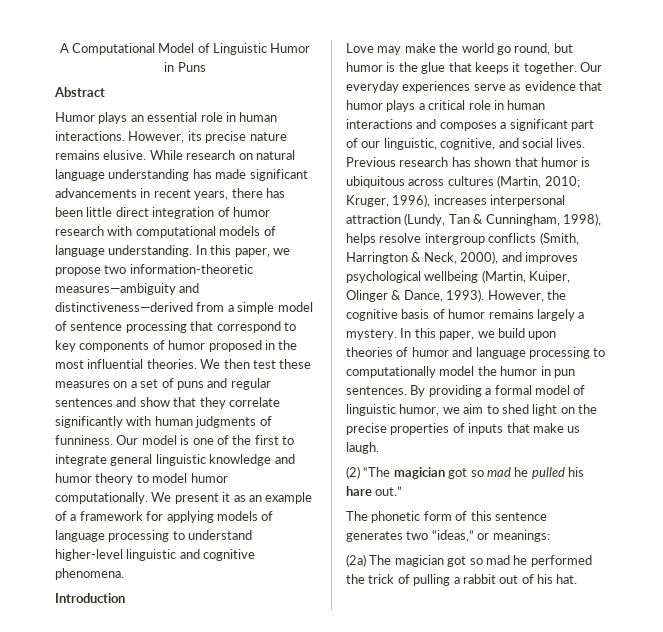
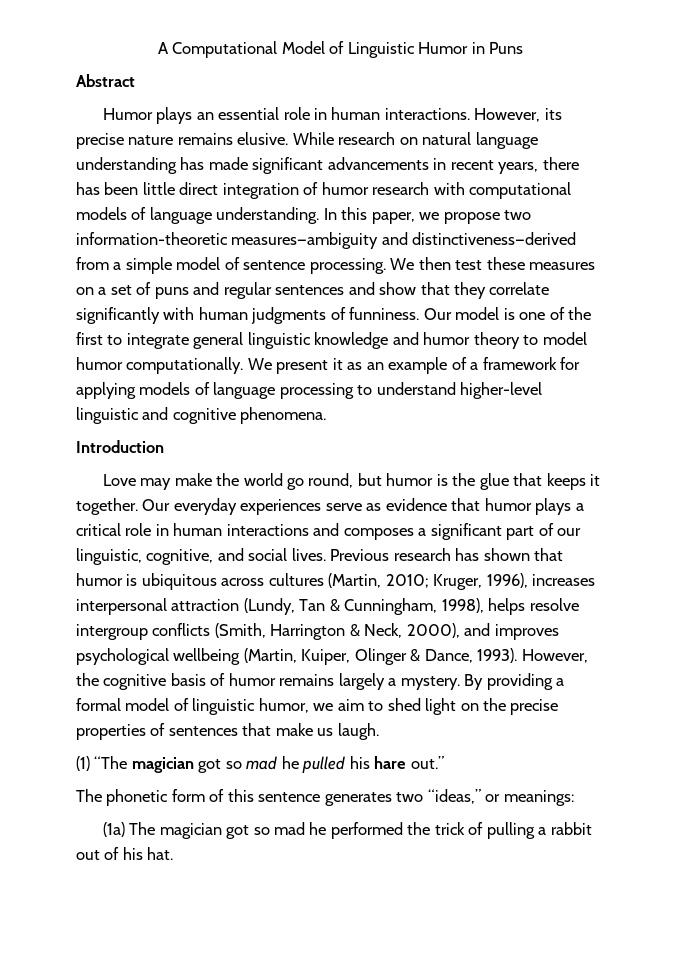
[125,321,296,333] [55,340,298,352] [55,359,197,369] processing that correspond to key components of humor proposed in the most influential theories. -> [309,258,386,274] processing.
[400,328,557,340] [346,347,606,359] [346,366,575,378] [346,386,407,395] In this paper, we build upon theories of humor and language processing to computationally model the humor in pun sentences. -> (460, 683) none
[468,423,504,435] inputs -> [168,726,238,736] sentences
[346,466,360,479] (2) -> [76,756,90,771] (1)
[346,554,366,567] (2a) -> [102,822,125,837] (1a)

